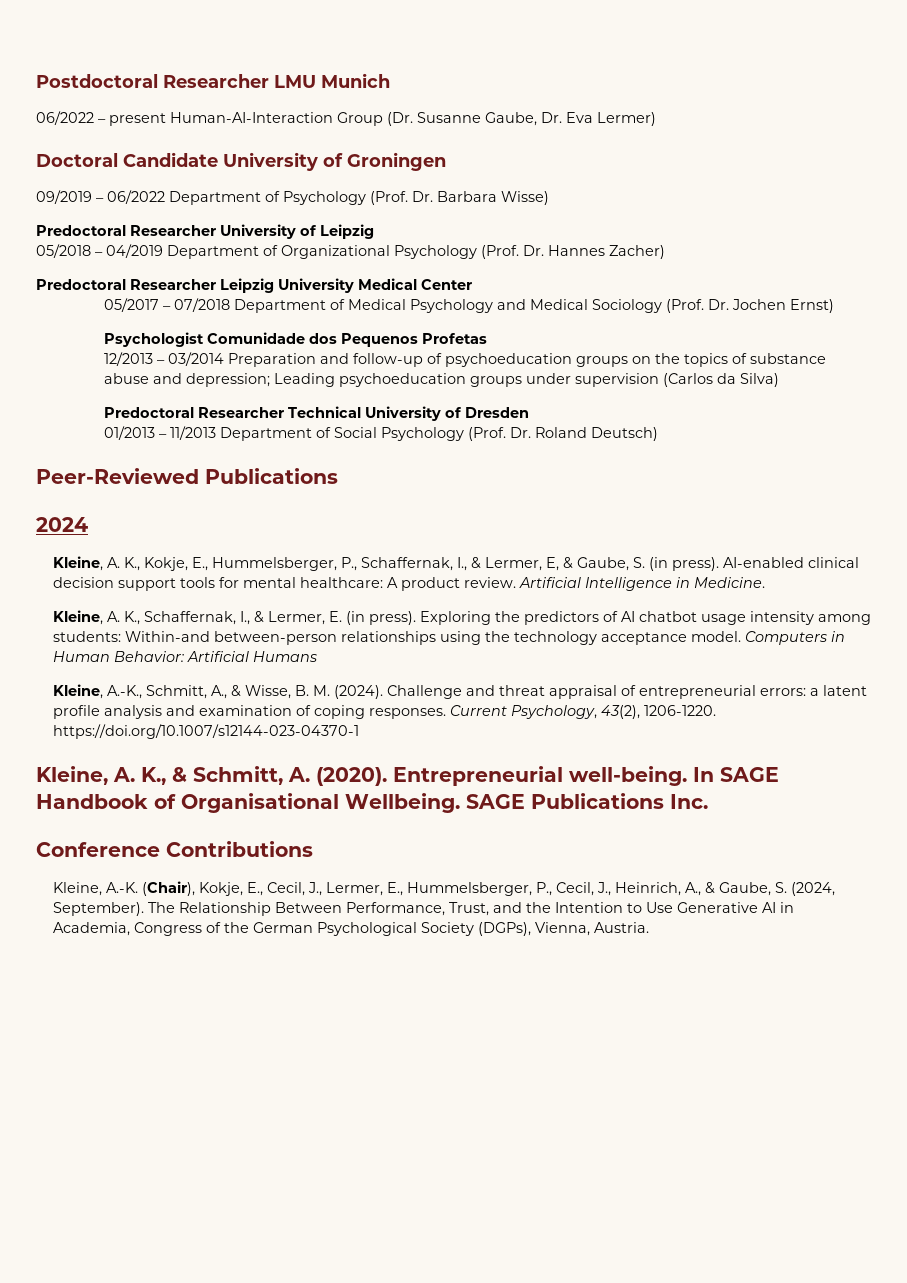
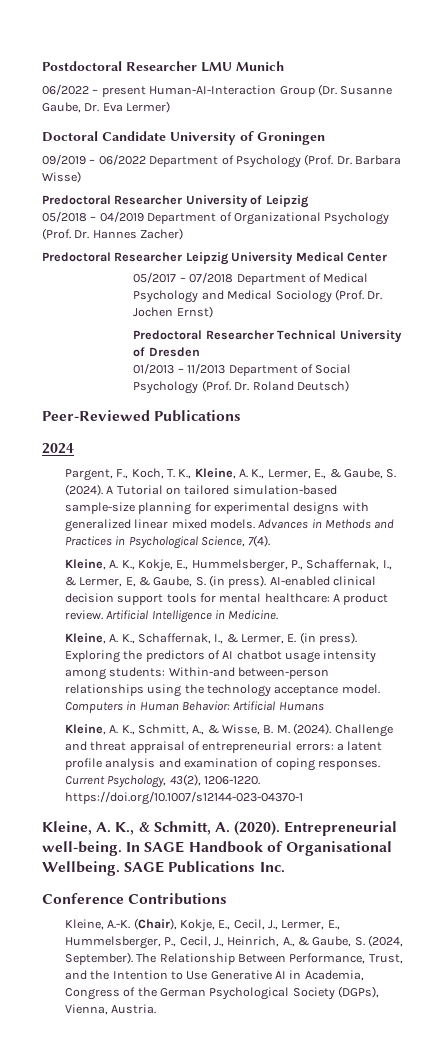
[103,332,487,347] [103,352,826,367] [103,373,779,387] // Psychologist Comunidade dos Pequenos Profetas // 12/2013 – 03/2014 Preparation and follow-up of psychoeducation groups on the topics of substance abuse and depression; Leading psychoeducation groups under supervision (Carlos da Silva) -> (213, 312) none
(88, 524) none -> [64,468,397,481] [64,484,337,496] [64,502,369,515] [64,519,395,532] [64,535,271,549] // Pargent, F., Koch, T. K., Kleine, A. K., Lermer, E., & Gaube, S. (2024). A Tutorial on tailored simulation-based sample-size planning for experimental designs with generalized linear mixed models. Advances in Methods and Practices in Psychological Science, 7(4).
[106,685,142,699] A.-K., -> [109,725,135,735] A. K.,

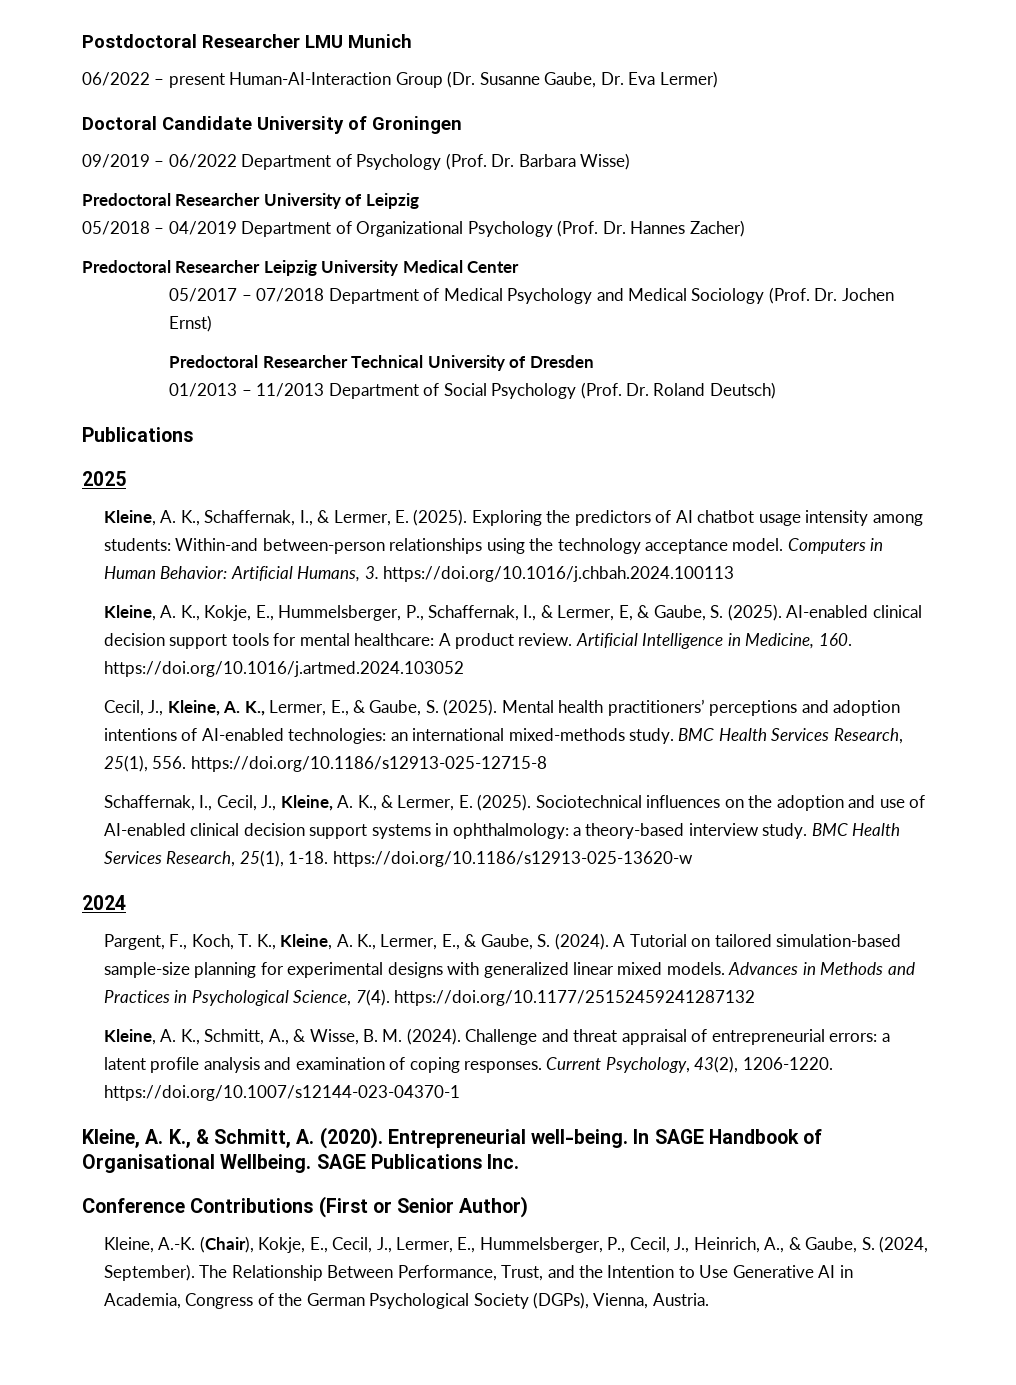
[42,410,242,422] Peer-Reviewed Publications -> [82,427,193,442] [82,471,126,486] [103,509,923,526] [103,538,884,554] [103,566,735,582] [103,604,922,621] [103,633,852,649] [103,661,464,677] [103,699,901,716] [103,728,903,744] [103,755,547,772] [103,794,926,811] [103,823,901,839] [103,850,693,867] Publications // 2025 // Kleine, A. K., Schaffernak, I., & Lermer, E. (2025). Exploring the predictors of AI chatbot usage intensity among students: Within-and between-person relationships using the technology acceptance model. Computers in Human Behavior: Artificial Humans, 3. https://doi.org/10.1016/j.chbah.2024.100113 // Kleine, A. K., Kokje, E., Hummelsberger, P., Schaffernak, I., & Lermer, E, & Gaube, S. (2025). AI-enabled clinical decision support tools for mental healthcare: A product review. Artificial Intelligence in Medicine, 160. https://doi.org/10.1016/j.artmed.2024.103052 // Cecil, J., Kleine, A. K., Lermer, E., & Gaube, S. (2025). Mental health practitioners’ perceptions and adoption intentions of AI-enabled technologies: an international mixed-methods study. BMC Health Services Research, 25(1), 556. https://doi.org/10.1186/s12913-025-12715-8 // Schaffernak, I., Cecil, J., Kleine, A. K., & Lermer, E. (2025). Sociotechnical influences on the adoption and use of AI-enabled clinical decision support systems in ophthalmology: a theory-based interview study. BMC Health Services Research, 25(1), 1-18. https://doi.org/10.1186/s12913-025-13620-w
[64,559,392,572] [64,575,377,588] [64,593,389,605] [64,610,279,623] [64,632,358,645] [64,650,377,663] [64,667,329,680] [64,684,380,697] [64,701,324,713] // Kleine, A. K., Kokje, E., Hummelsberger, P., Schaffernak, I., & Lermer, E, & Gaube, S. (in press). AI-enabled clinical decision support tools for mental healthcare: A product review. Artificial Intelligence in Medicine. // Kleine, A. K., Schaffernak, I., & Lermer, E. (in press). Exploring the predictors of AI chatbot usage intensity among students: Within-and between-person relationships using the technology acceptance model. Computers in Human Behavior: Artificial Humans -> [394,990,756,1006] https://doi.org/10.1177/25152459241287132
(228, 899) none -> [318,1196,529,1218] (First or Senior Author)

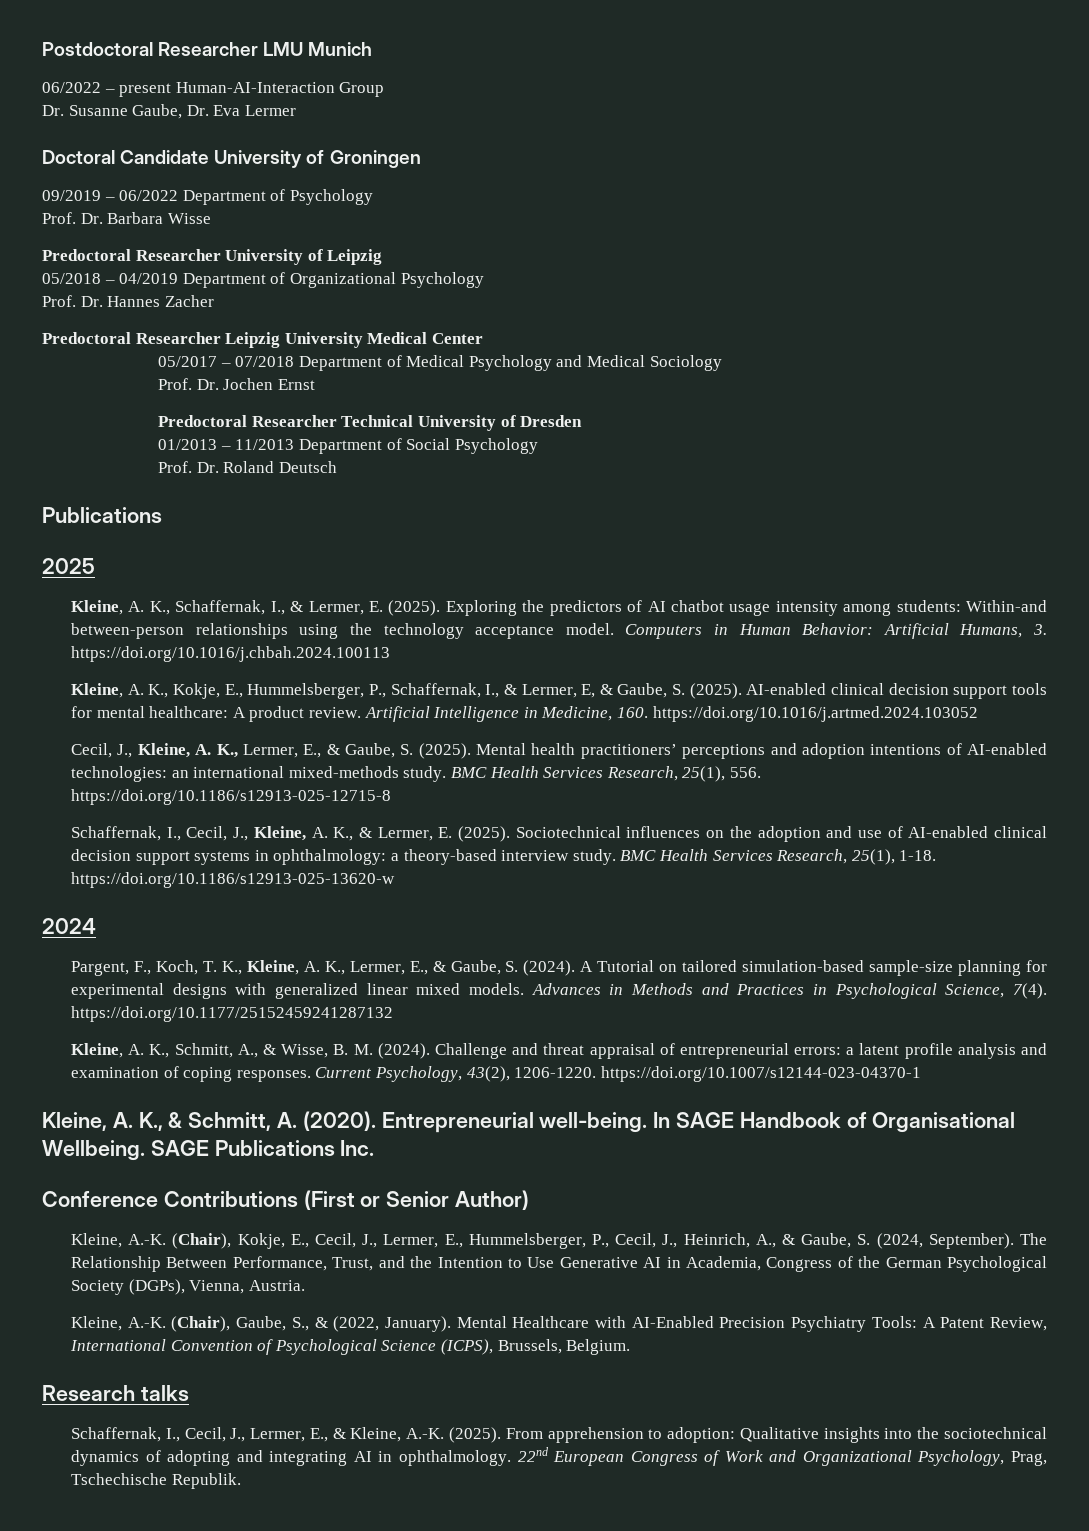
[447,71,476,88] (Dr. -> [42,105,64,116] // Dr.
[659,71,718,88] Lermer) -> [244,105,296,116] Lermer
[445,153,487,170] (Prof. -> [42,212,76,224] // Prof.
[580,153,631,170] Wisse) -> [167,213,211,224] Wisse
[557,220,599,237] (Prof. -> [42,295,76,307] // Prof.
[689,220,745,237] Zacher) -> [164,295,214,307] Zacher
[768,287,810,304] (Prof. -> [158,378,193,390] // Prof.
[169,315,213,332] Ernst) -> [278,379,316,390] Ernst
[580,382,622,399] (Prof. -> [158,461,193,473] // Prof.
[709,382,776,399] Deutsch) -> [279,461,338,473] Deutsch
(709, 1299) none -> [71,1316,1047,1332] [70,1339,631,1355] [42,1385,189,1401] [71,1427,1047,1443] [71,1447,1047,1466] [71,1473,241,1489] // Kleine, A.-K. (Chair), Gaube, S., & (2022, January). Mental Healthcare with AI-Enabled Precision Psychiatry Tools: A Patent Review, International Convention of Psychological Science (ICPS), Brussels, Belgium. // Research talks // Schaffernak, I., Cecil, J., Lermer, E., & Kleine, A.-K. (2025). From apprehension to adoption: Qualitative insights into the sociotechnical dynamics of adopting and integrating AI in ophthalmology. 22nd European Congress of Work and Organizational Psychology, Prag, Tschechische Republik.

